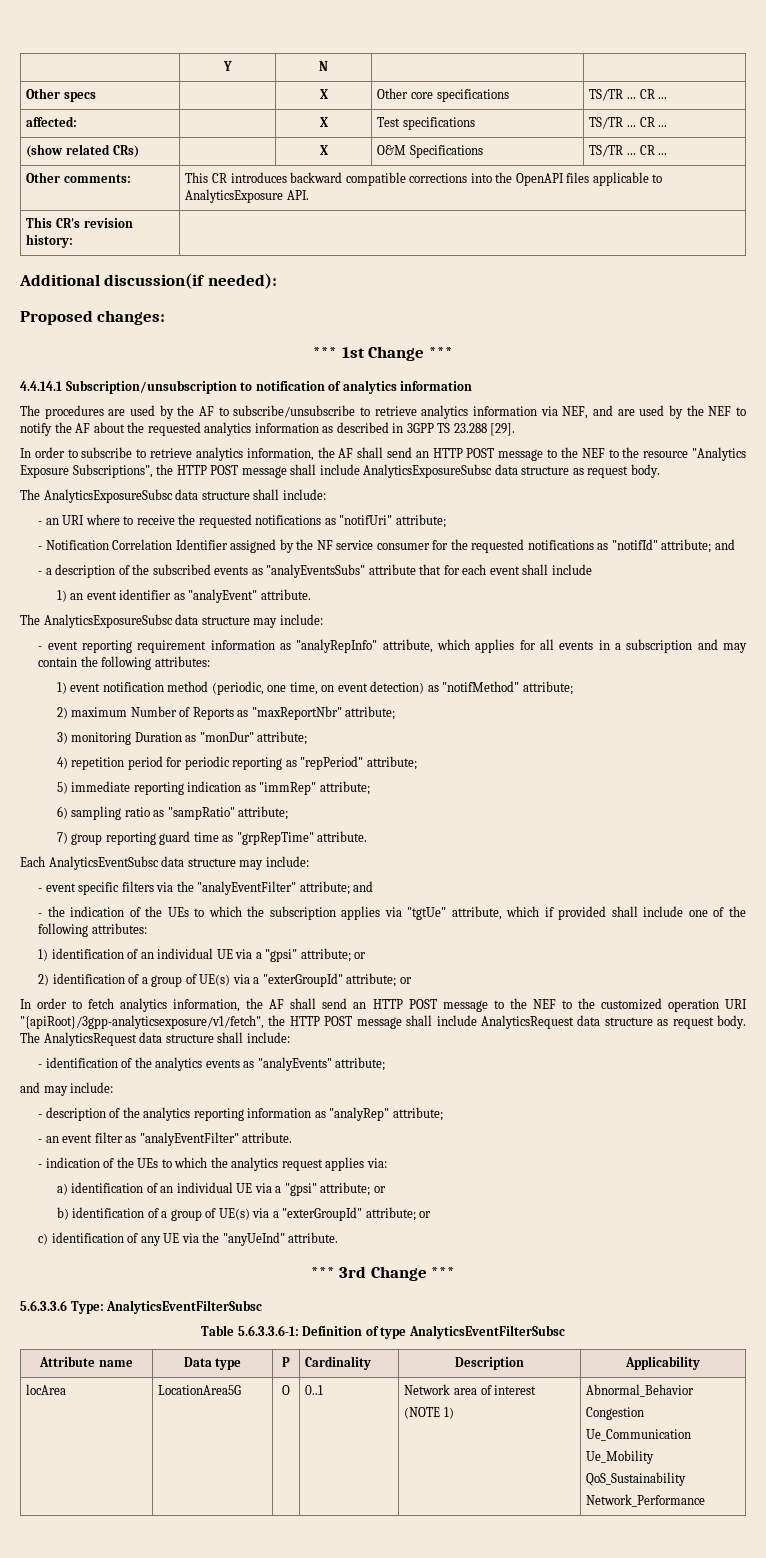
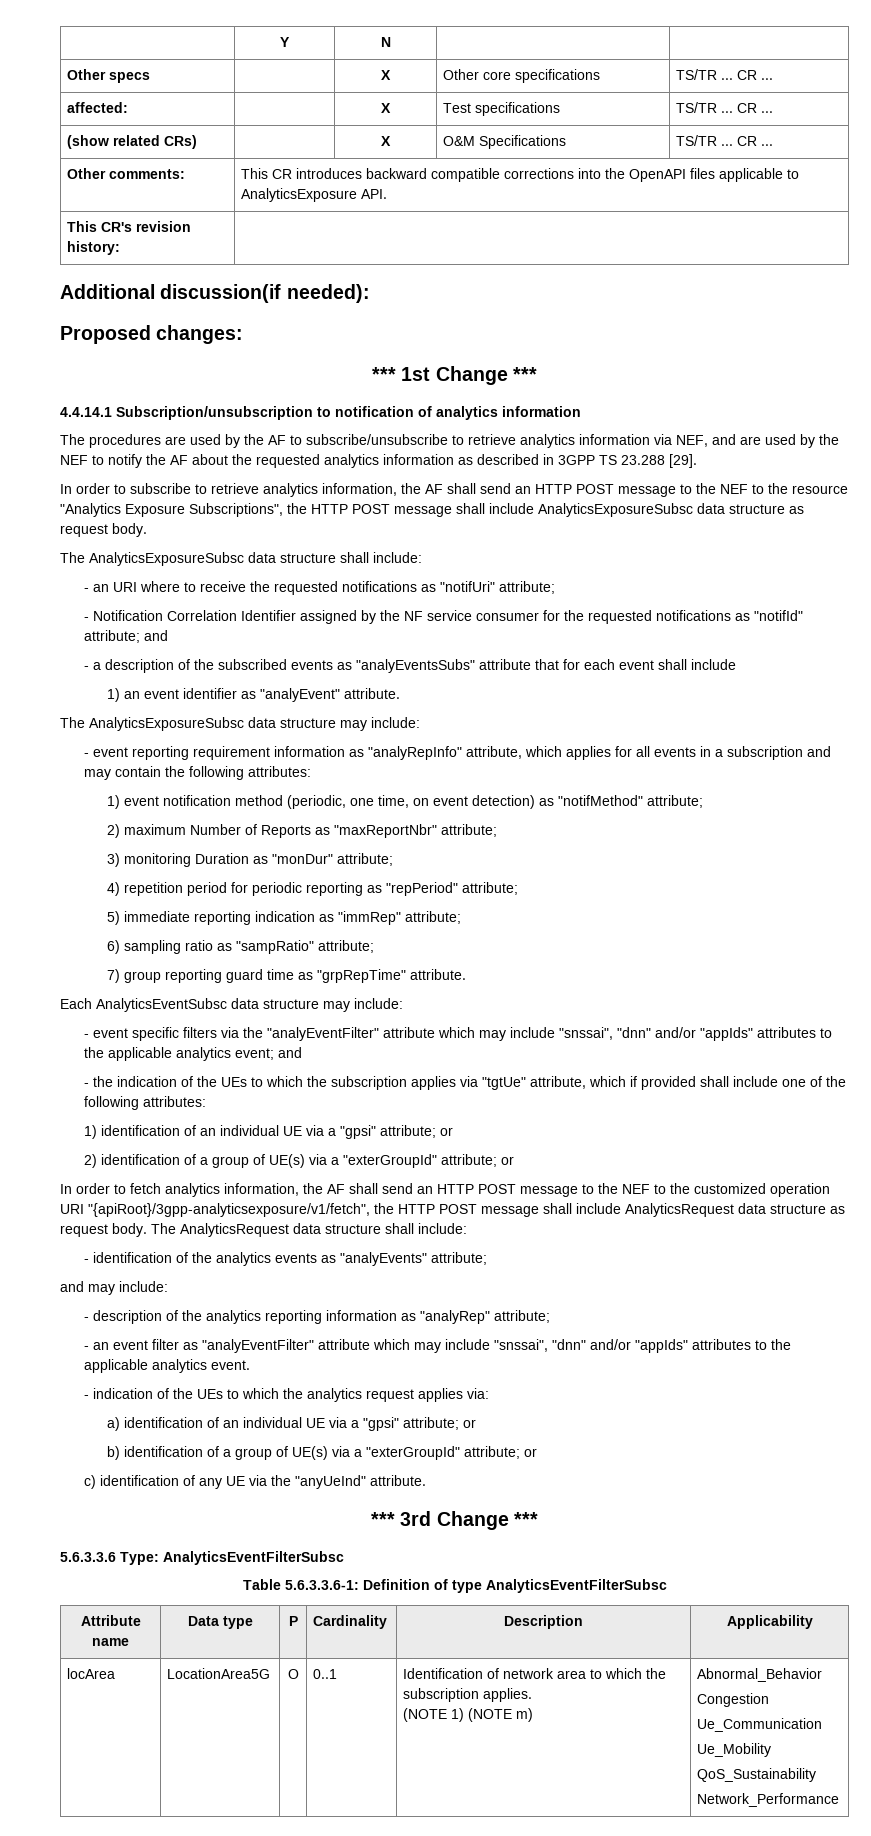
[299,881,350,895] attribute; -> [382,1027,832,1041] [83,1047,274,1061] attribute which may include "snssai", "dnn" and/or "appIds" attributes to the applicable analytics event;
[242,1132,293,1143] attribute. -> [317,1339,791,1353] [83,1359,250,1373] attribute which may include "snssai", "dnn" and/or "appIds" attributes to the applicable analytics event.
[404,1384,537,1395] Network area of interest -> [403,1668,667,1679] [403,1688,533,1702] Identification of network area to which the subscription applies.
(454, 1413) none -> [468,1708,534,1722] (NOTE m)

